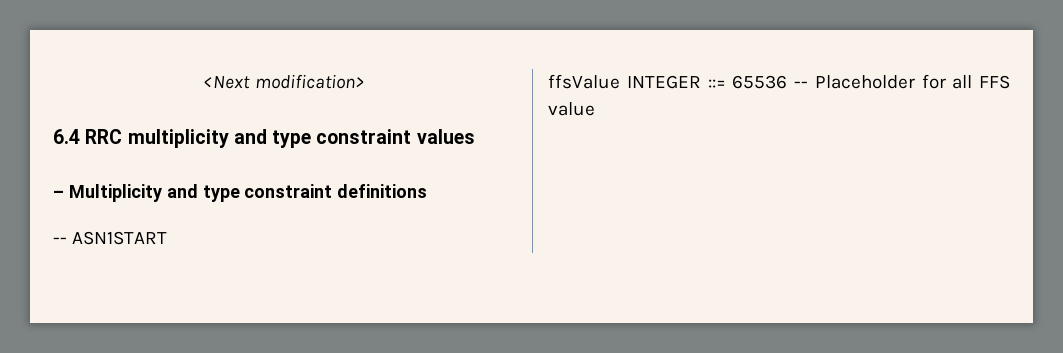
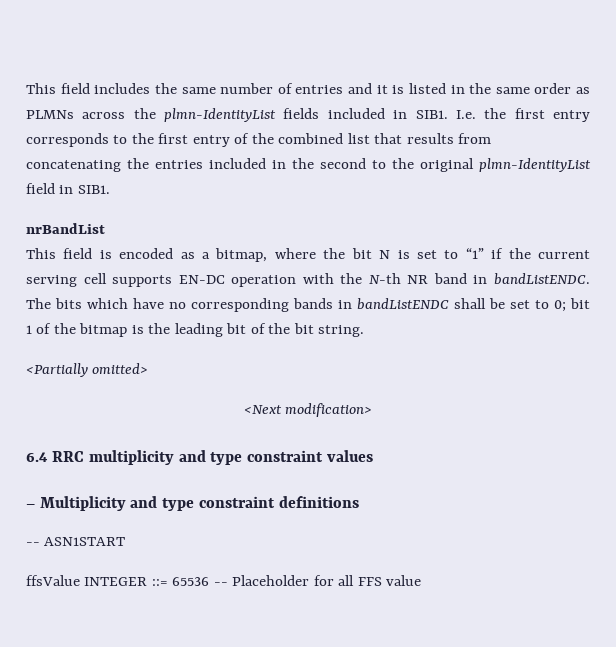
(203, 82) none -> [26,83,590,94] [26,108,591,122] [26,133,492,147] [26,158,591,172] [26,183,110,194] [26,223,105,234] [26,248,591,262] [26,273,590,287] [26,298,590,312] [26,323,365,337] [26,363,149,377] This field includes the same number of entries and it is listed in the same order as PLMNs across the plmn-IdentityList fields included in SIB1. I.e. the first entry corresponds to the first entry of the combined list that results from concatenating the entries included in the second to the original plmn-IdentityList field in SIB1. // nrBandList // This field is encoded as a bitmap, where the bit N is set to “1” if the current serving cell supports EN-DC operation with the N-th NR band in bandListENDC. The bits which have no corresponding bands in bandListENDC shall be set to 0; bit 1 of the bitmap is the leading bit of the bit string. // <Partially omitted> //

